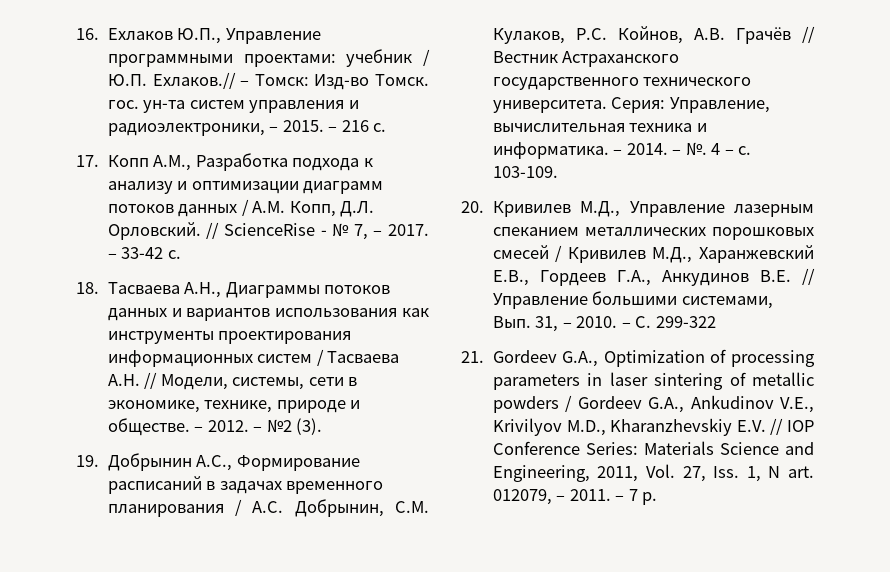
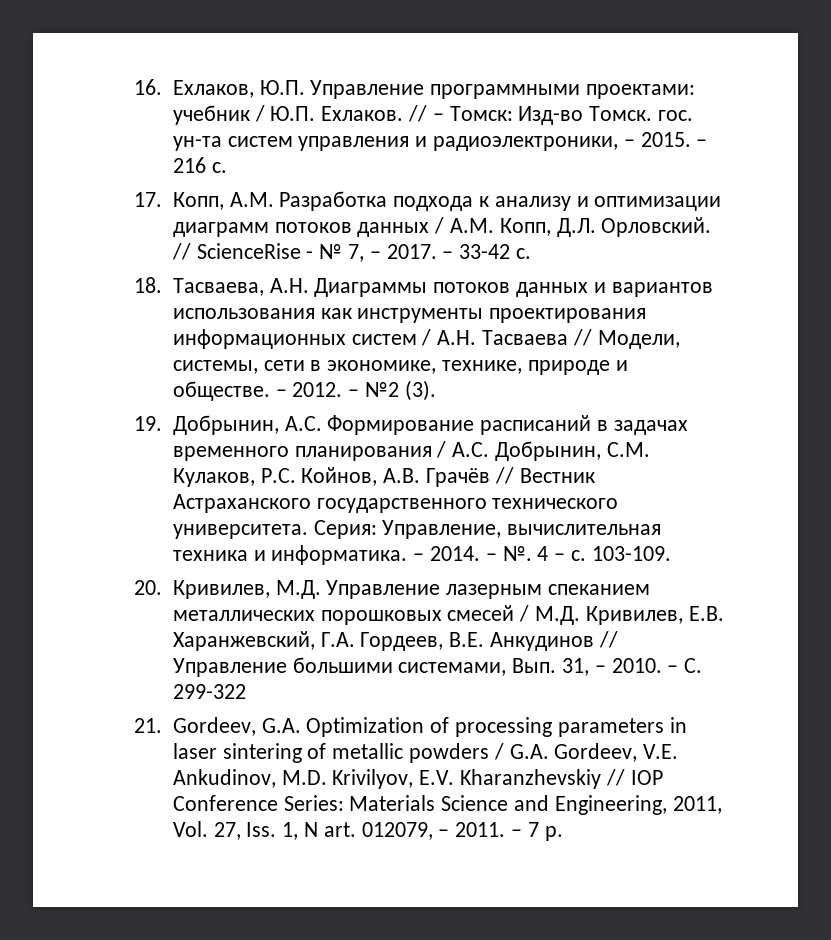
[107,28,222,44] Ехлаков Ю.П., -> [172,80,305,98] Ехлаков, Ю.П.
[152,72,236,89] Ехлаков.// -> [321,105,427,122] Ехлаков. //
[107,155,192,171] Копп А.М., -> [172,192,274,210] Копп, А.М.
[107,282,222,298] Тасваева А.Н., -> [172,278,309,296] Тасваева, А.Н.
[327,351,400,363] [107,374,140,386] Тасваева А.Н. -> [437,330,568,345] А.Н. Тасваева
[107,453,233,471] Добрынин А.С., -> [172,415,322,435] Добрынин, А.С.
[492,201,621,217] Кривилев М.Д., -> [172,580,321,599] Кривилев, М.Д.
[567,245,814,263] [492,270,791,286] Кривилев М.Д., Харанжевский Е.В., Гордеев Г.А., Анкудинов В.Е. -> [534,606,724,625] [172,631,594,651] М.Д. Кривилев, Е.В. Харанжевский, Г.А. Гордеев, В.Е. Анкудинов
[492,350,599,367] Gordeev G.A., -> [172,717,301,736] Gordeev, G.A.
[577,395,814,413] [492,418,766,436] Gordeev G.A., Ankudinov V.E., Krivilyov M.D., Kharanzhevskiy E.V. -> [509,743,679,762] [172,769,601,789] G.A. Gordeev, V.E. Ankudinov, M.D. Krivilyov, E.V. Kharanzhevskiy

